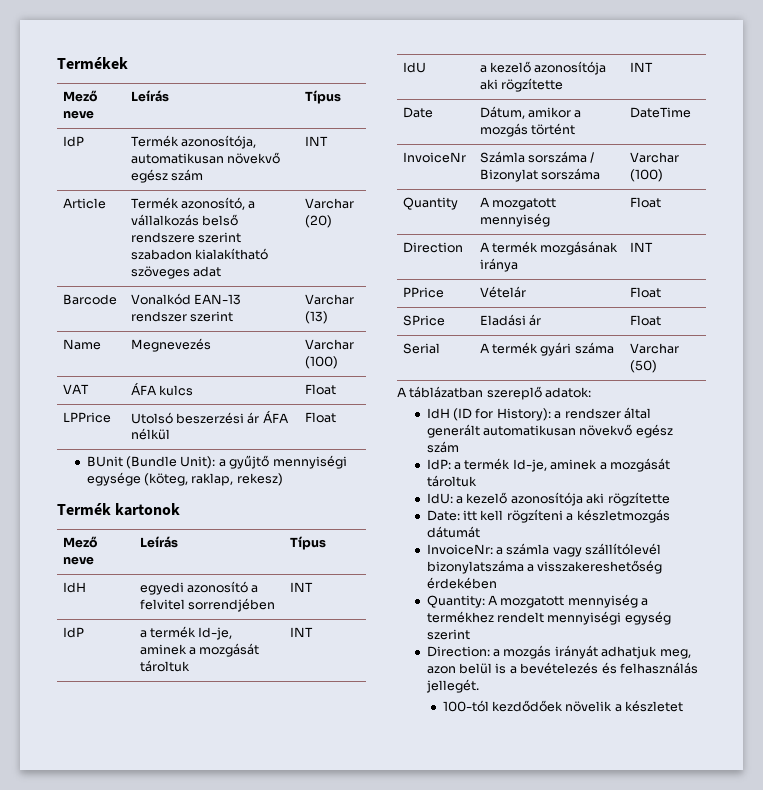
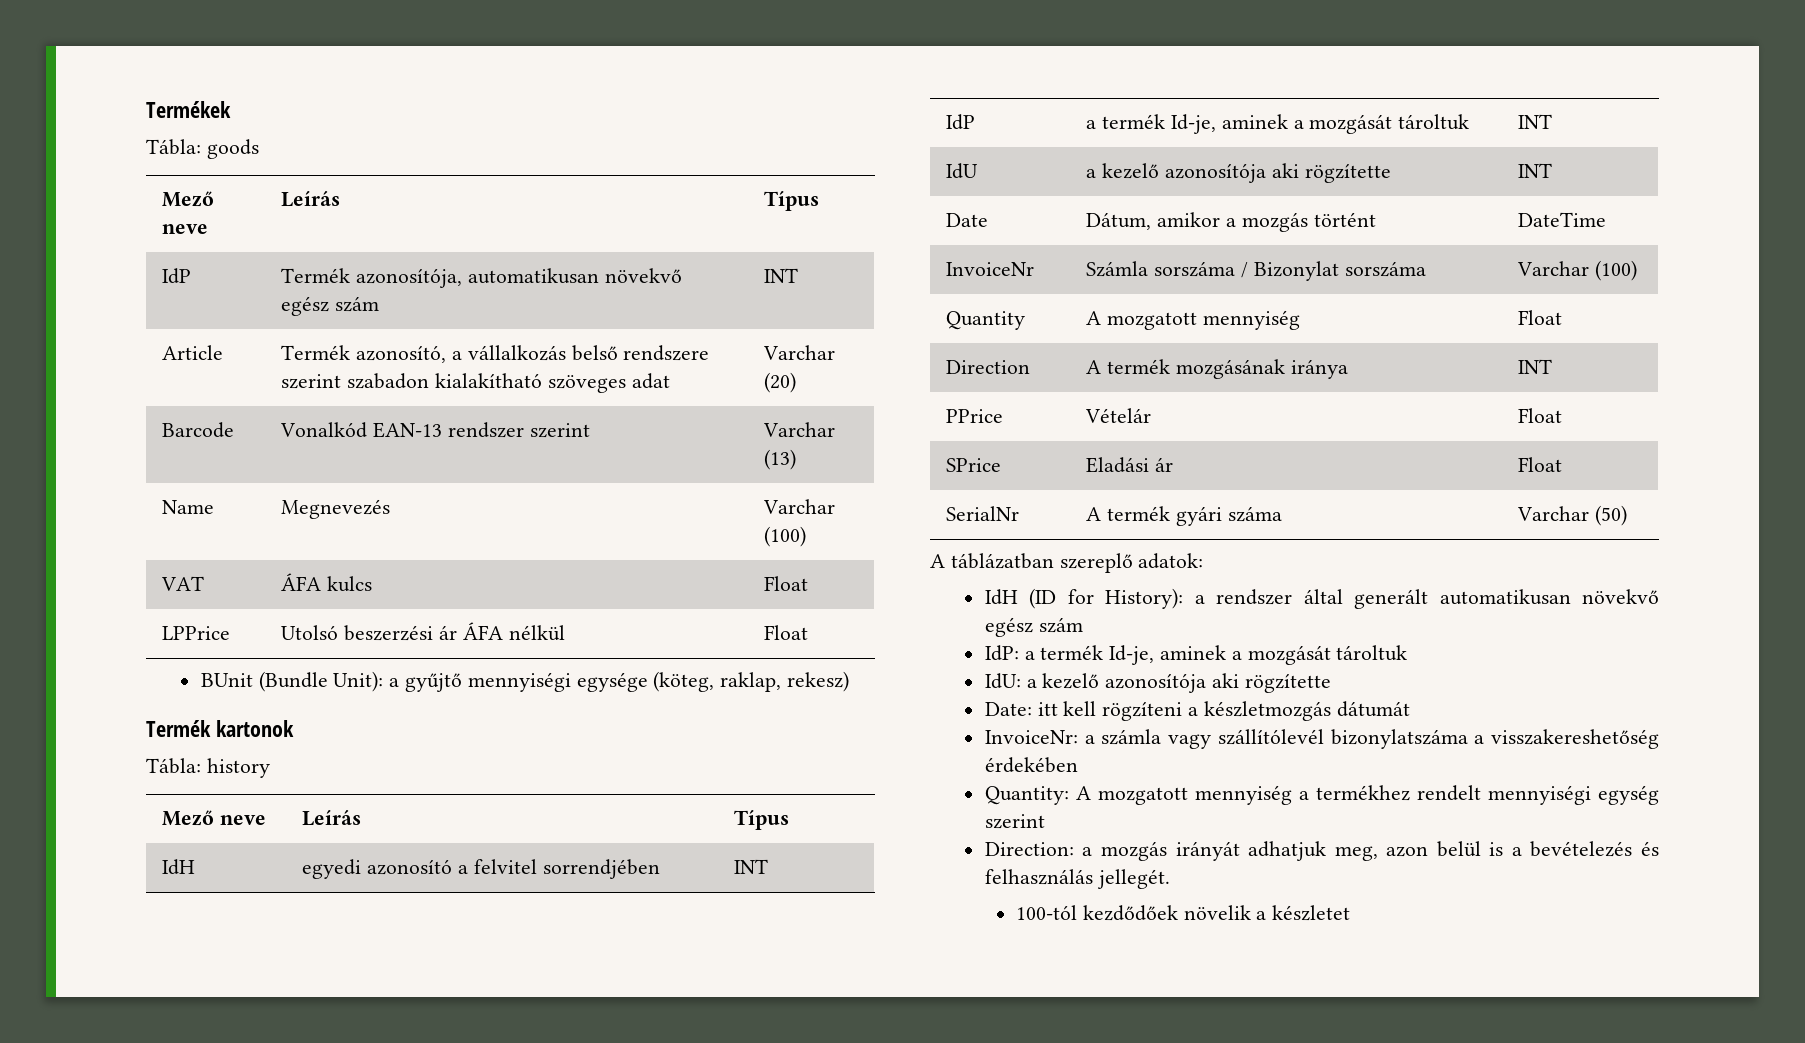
(128, 63) none -> [146,139,259,159] // Tábla: goods
(181, 509) none -> [146,758,270,778] // Tábla: history
[402,343,440,354] Serial -> [946,506,1020,521] SerialNr

